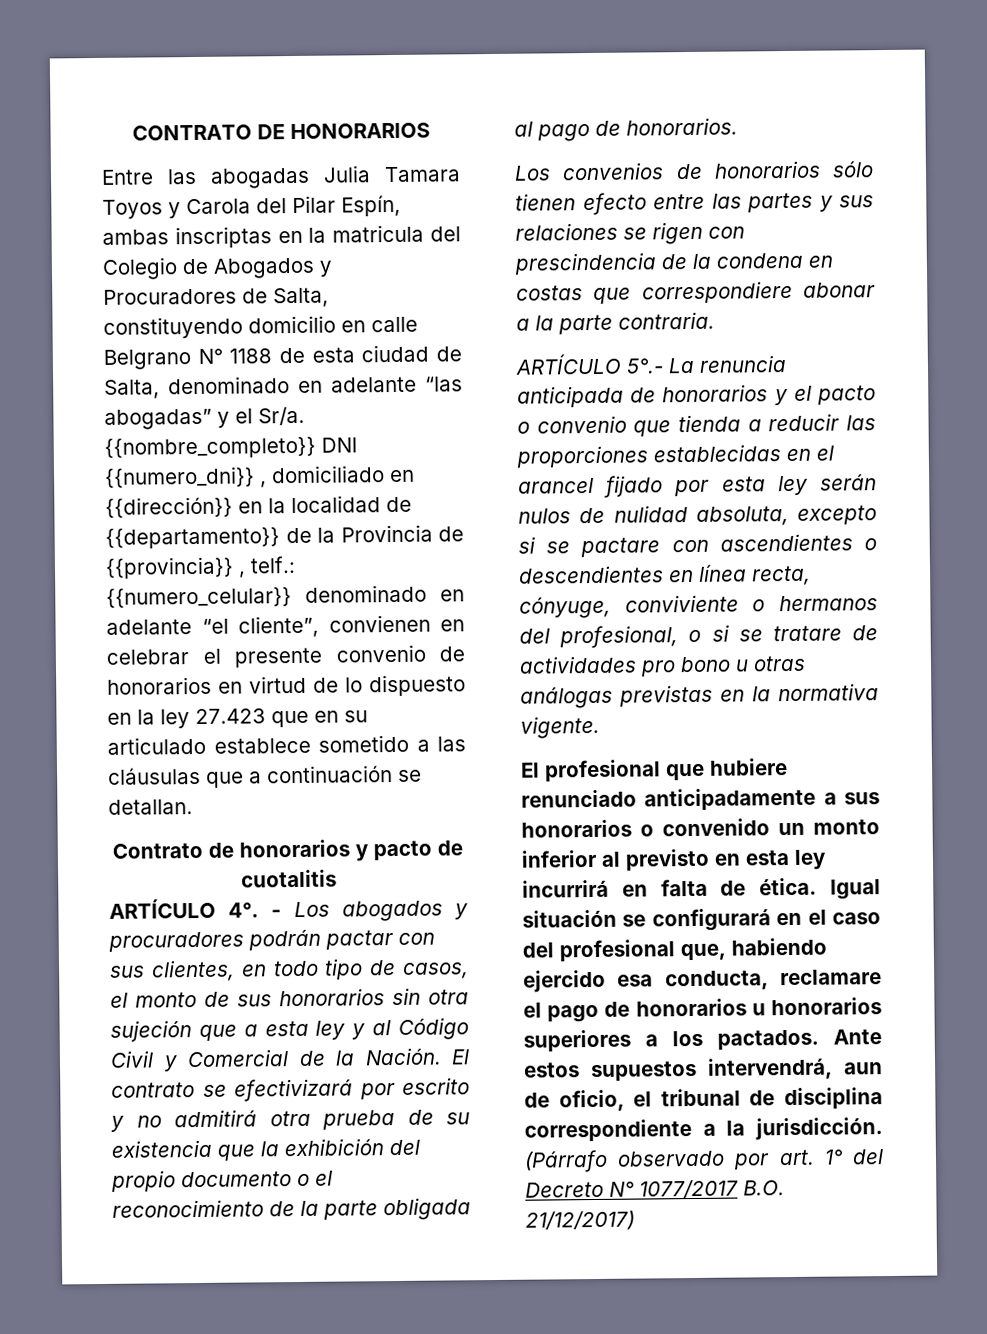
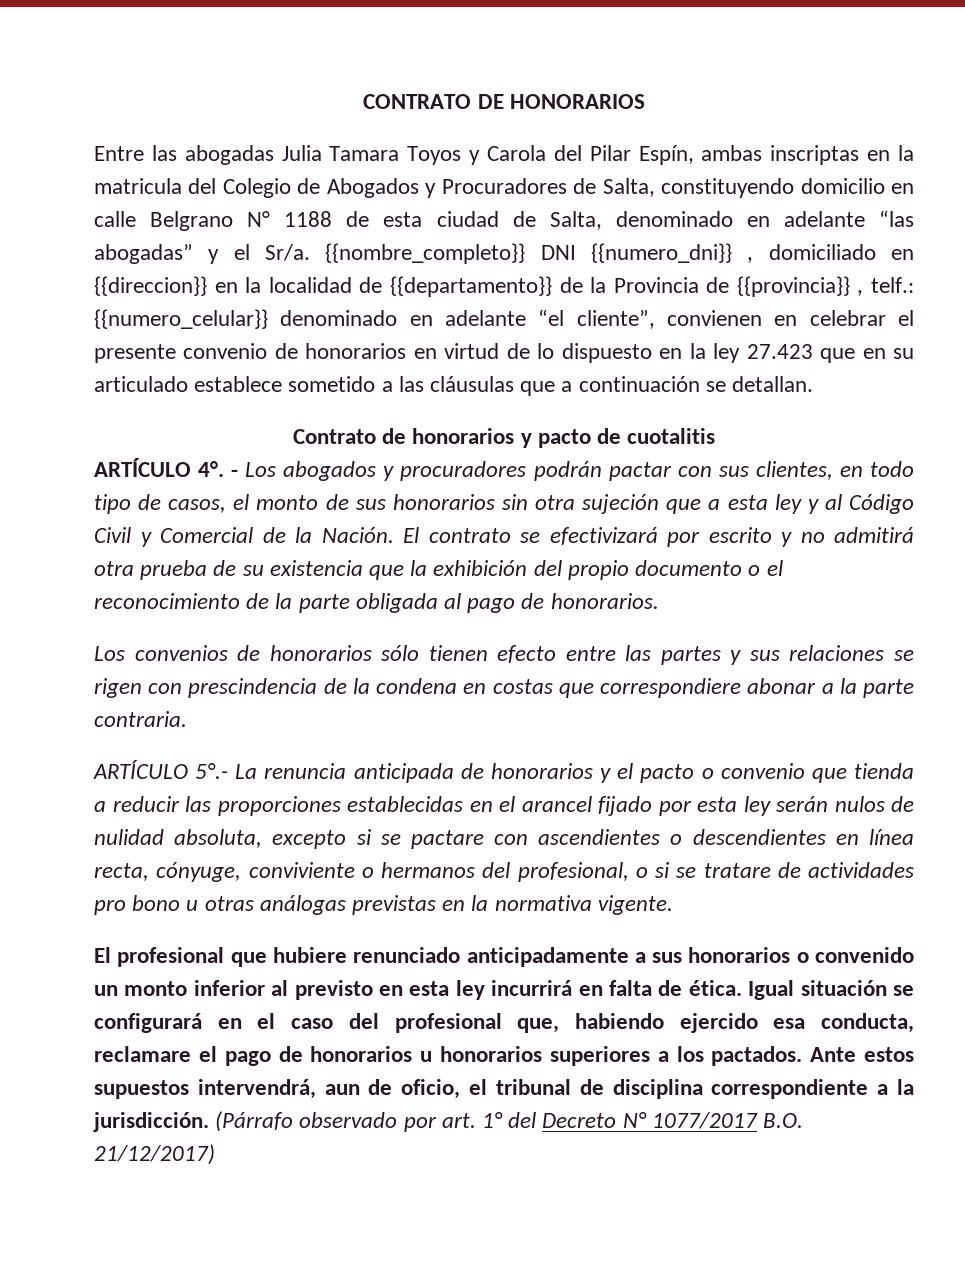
[105,496,233,518] {{dirección}} -> [94,276,207,296] {{direccion}}

